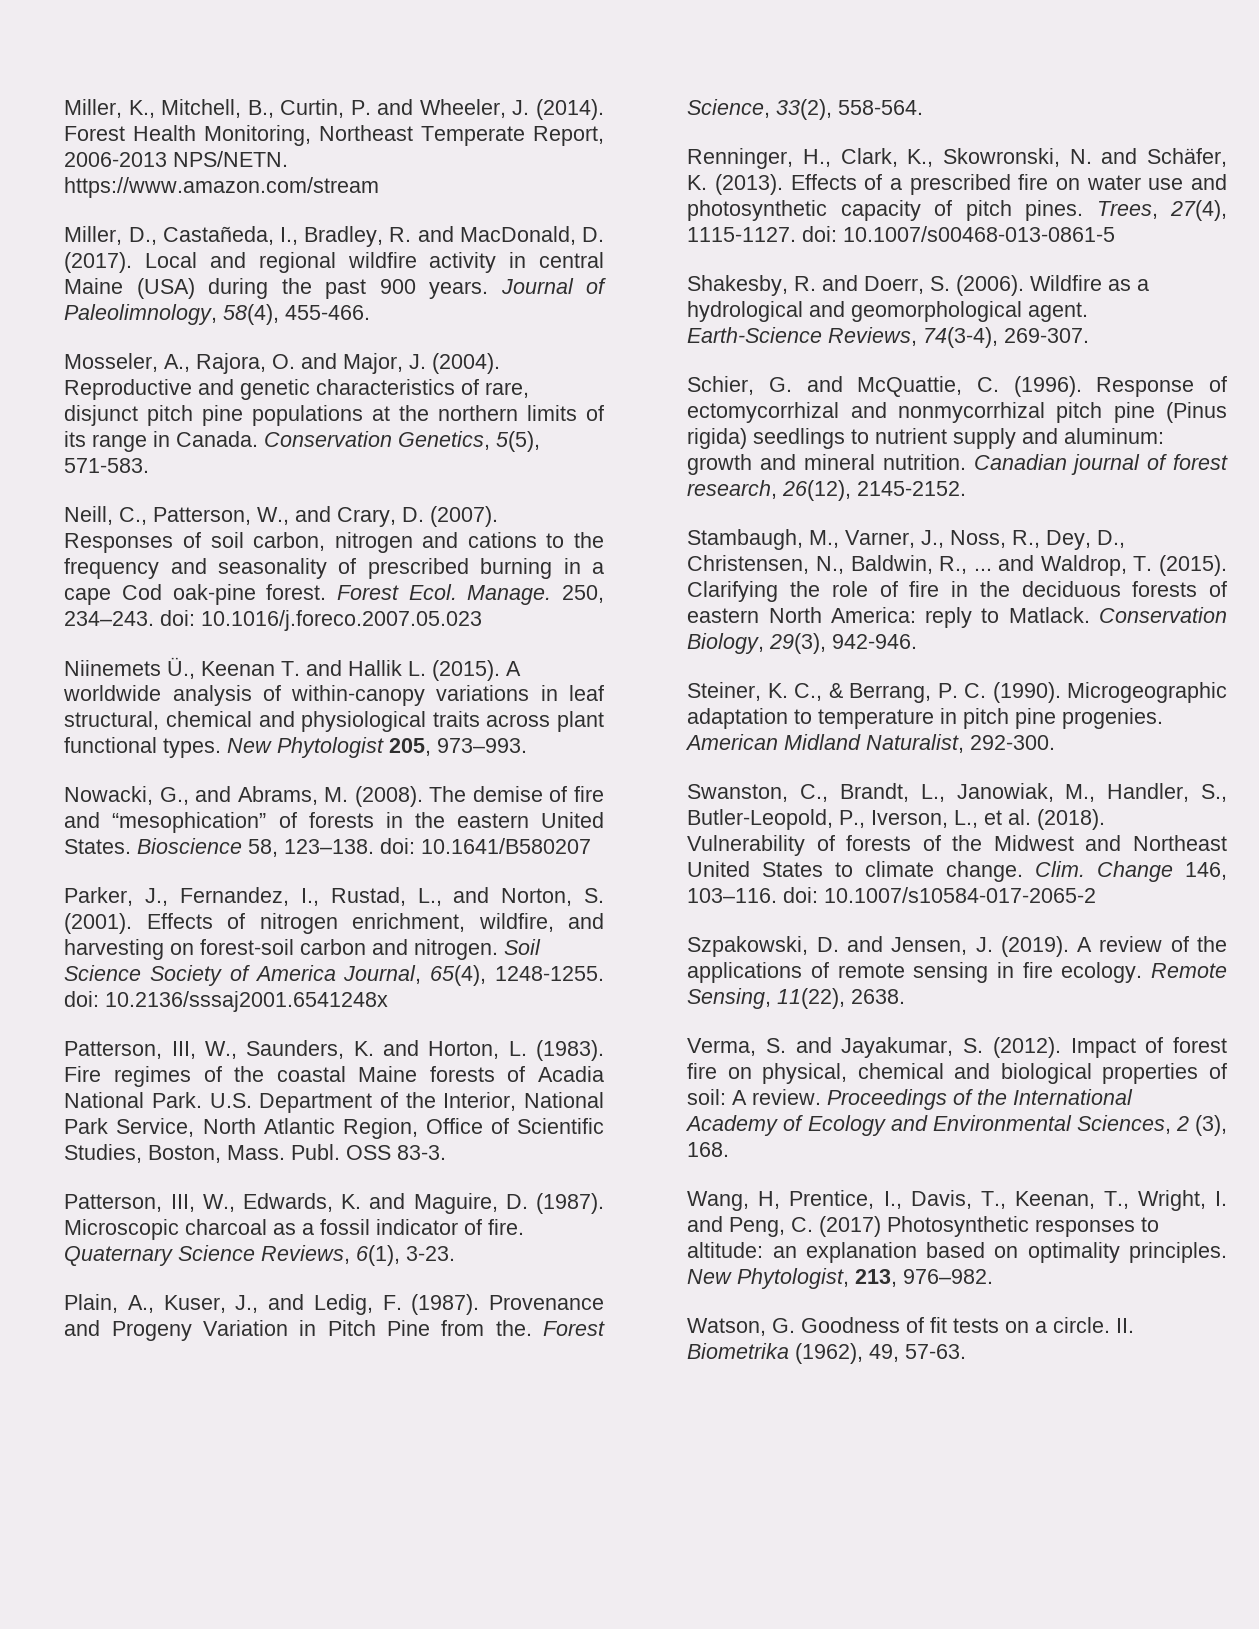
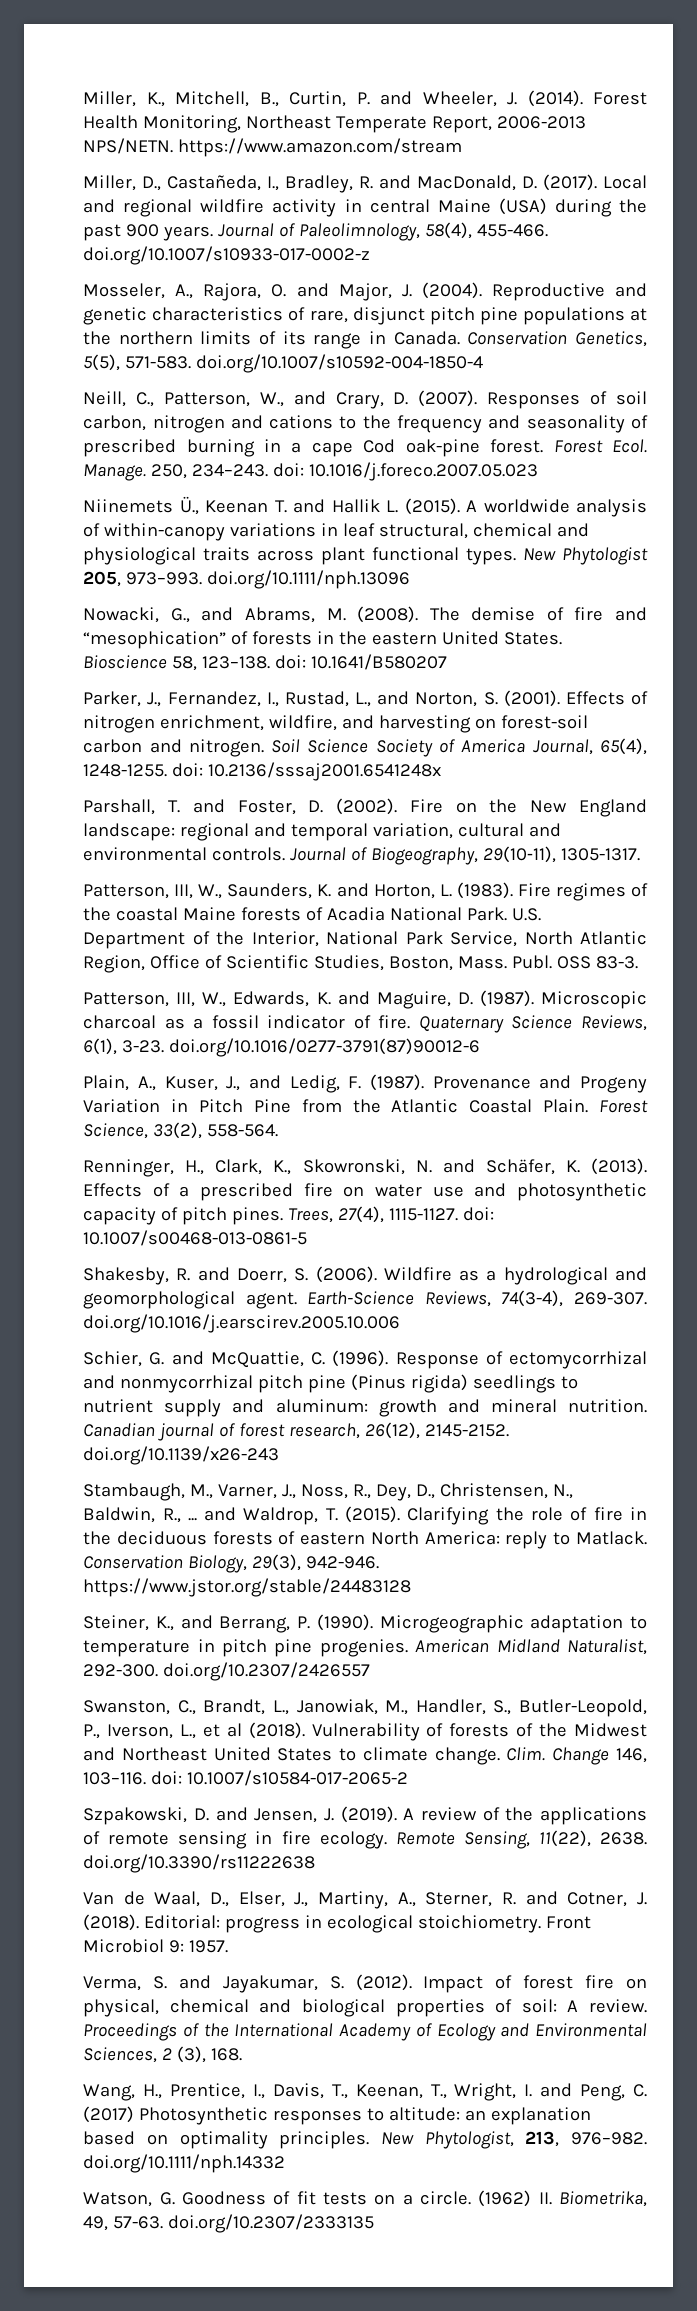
(371, 312) none -> [83,246,371,265] doi.org/10.1007/s10933-017-0002-z
(150, 465) none -> [196,354,484,373] doi.org/10.1007/s10592-004-1850-4
(528, 745) none -> [207,570,411,589] doi.org/10.1111/nph.13096
(389, 1001) none -> [83,798,647,817] [83,823,562,841] [83,846,641,865] // Parshall, T. and Foster, D. (2002). Fire on the New England landscape: regional and temporal variation, cultural and environmental controls. Journal of Biogeography, 29(10‐11), 1305-1317.
(456, 1253) none -> [169,1038,481,1057] doi.org/10.1016/0277-3791(87)90012-6
[495,1320,532,1336] the. -> [352,1099,589,1113] the Atlantic Coastal Plain.
(1090, 335) none -> [83,1314,401,1333] doi.org/10.1016/j.earscirev.2005.10.006
(967, 488) none -> [83,1446,280,1465] doi.org/10.1139/x26-243
(918, 641) none -> [83,1578,412,1597] https://www.jstor.org/stable/24483128
[767,683,843,701] K. C., & -> [155,1615,213,1631] K., and
[964,683,987,698] C. -> (311, 1622) none
(1056, 742) none -> [163,1662,371,1681] doi.org/10.2307/2426557
[1008,809,1032,825] al. -> [226,1723,242,1737] al
(906, 996) none -> [83,1854,316,1873] [83,1891,647,1909] [83,1914,592,1933] [83,1939,229,1953] doi.org/10.3390/rs11222638 // Van de Waal, D., Elser, J., Martiny, A., Sterner, R. and Cotner, J. (2018). Editorial: progress in ecological stoichiometry. Front Microbiol 9: 1957.
[758,1191,781,1209] H, -> [143,2084,163,2099] H.,
(994, 1276) none -> [83,2154,286,2173] doi.org/10.1111/nph.14332
[1116,1318,1135,1333] [687,1343,864,1364] II. Biometrika (1962), -> [478,2190,647,2207] (1962) II. Biometrika,
(967, 1351) none -> [168,2214,375,2233] doi.org/10.2307/2333135

